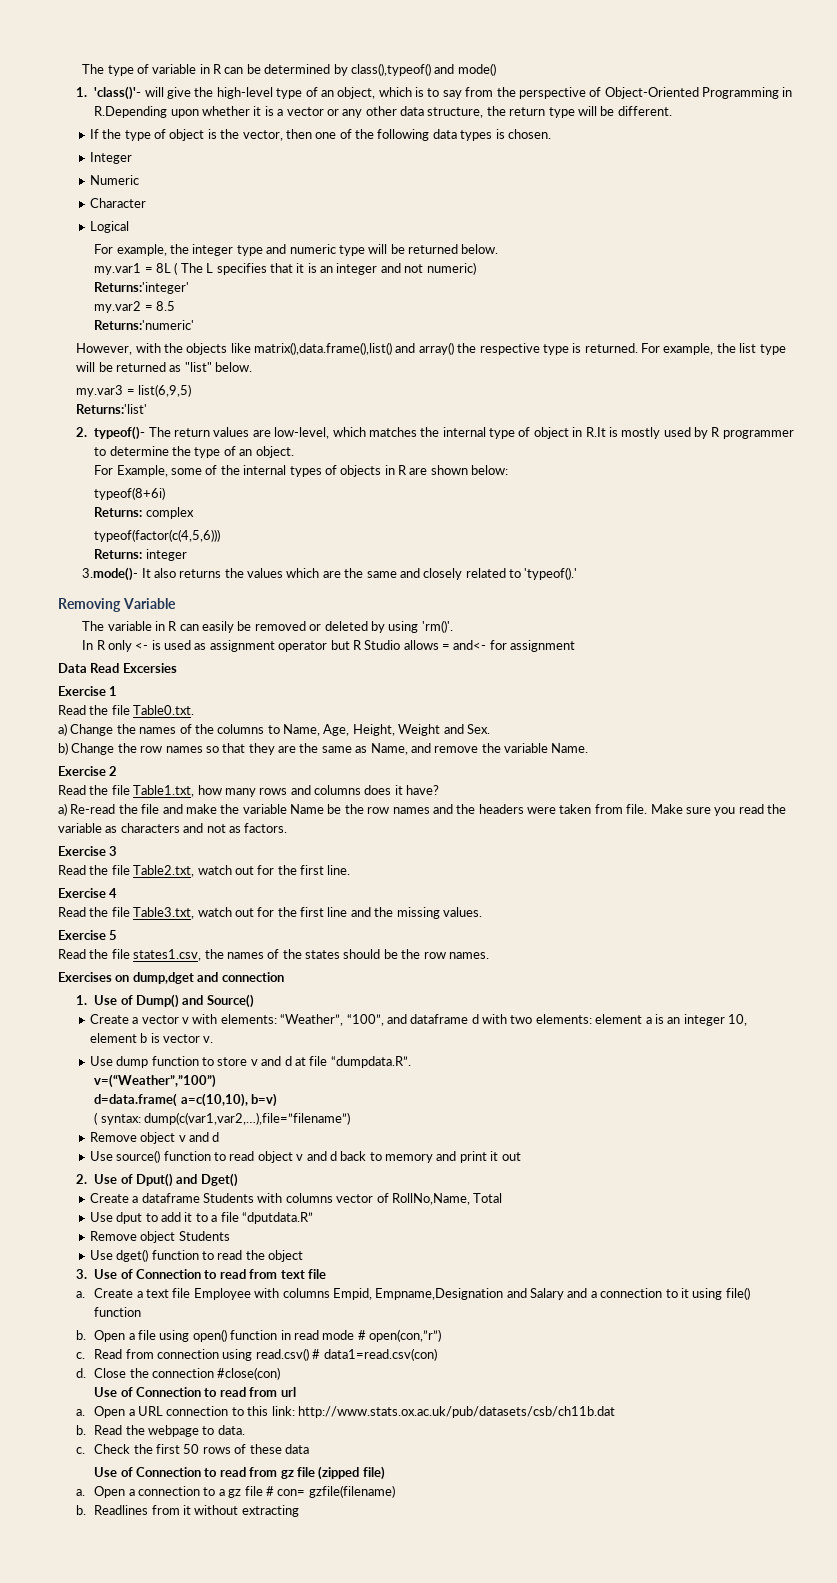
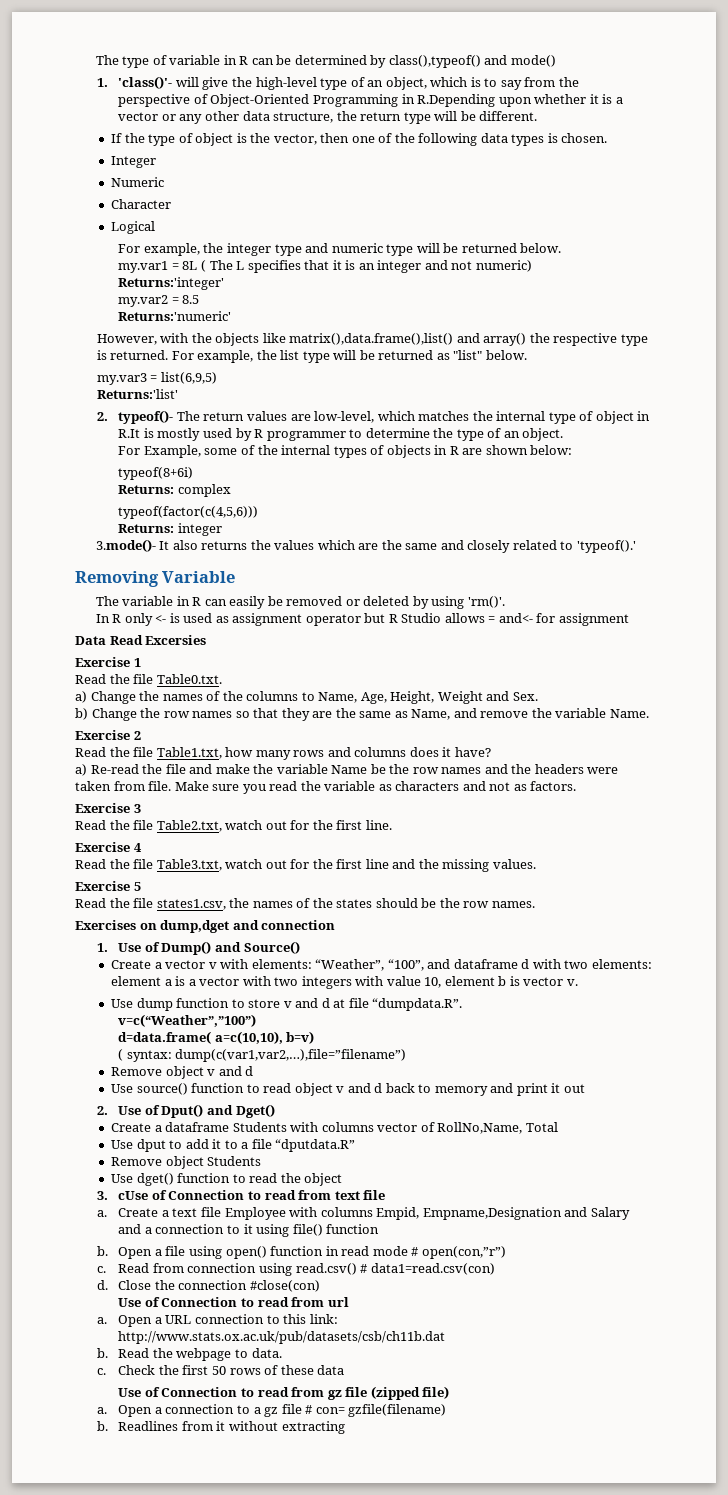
[667,1014,725,1026] an integer -> [188,976,421,989] a vector with two integers with value
[94,1074,217,1088] v=(“Weather”,”100”) -> [118,1014,257,1027] v=c(“Weather”,”100”)
[94,1269,118,1279] Use -> [118,1191,149,1200] cUse

